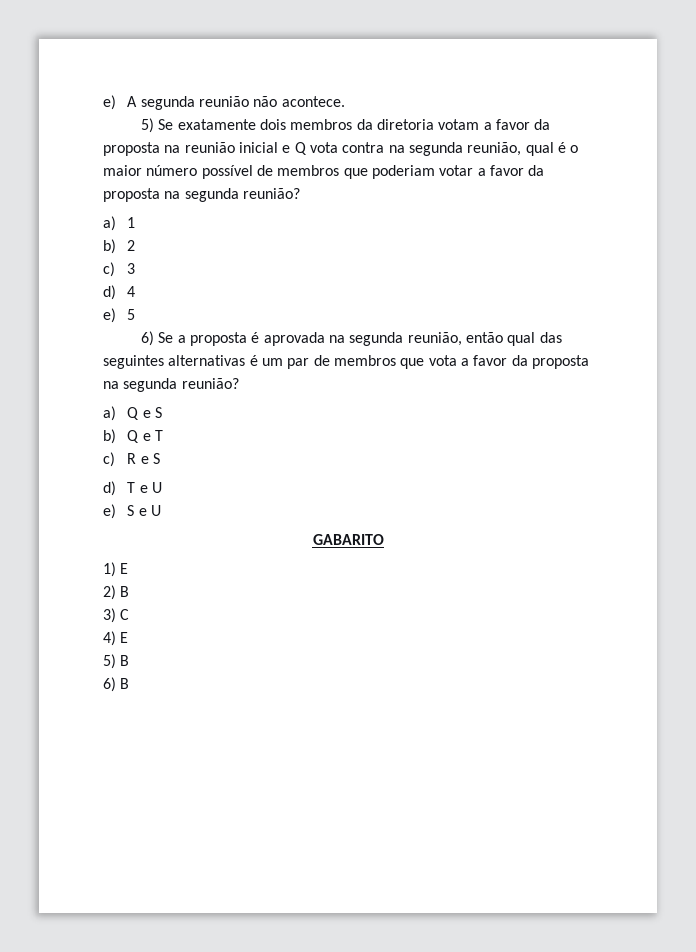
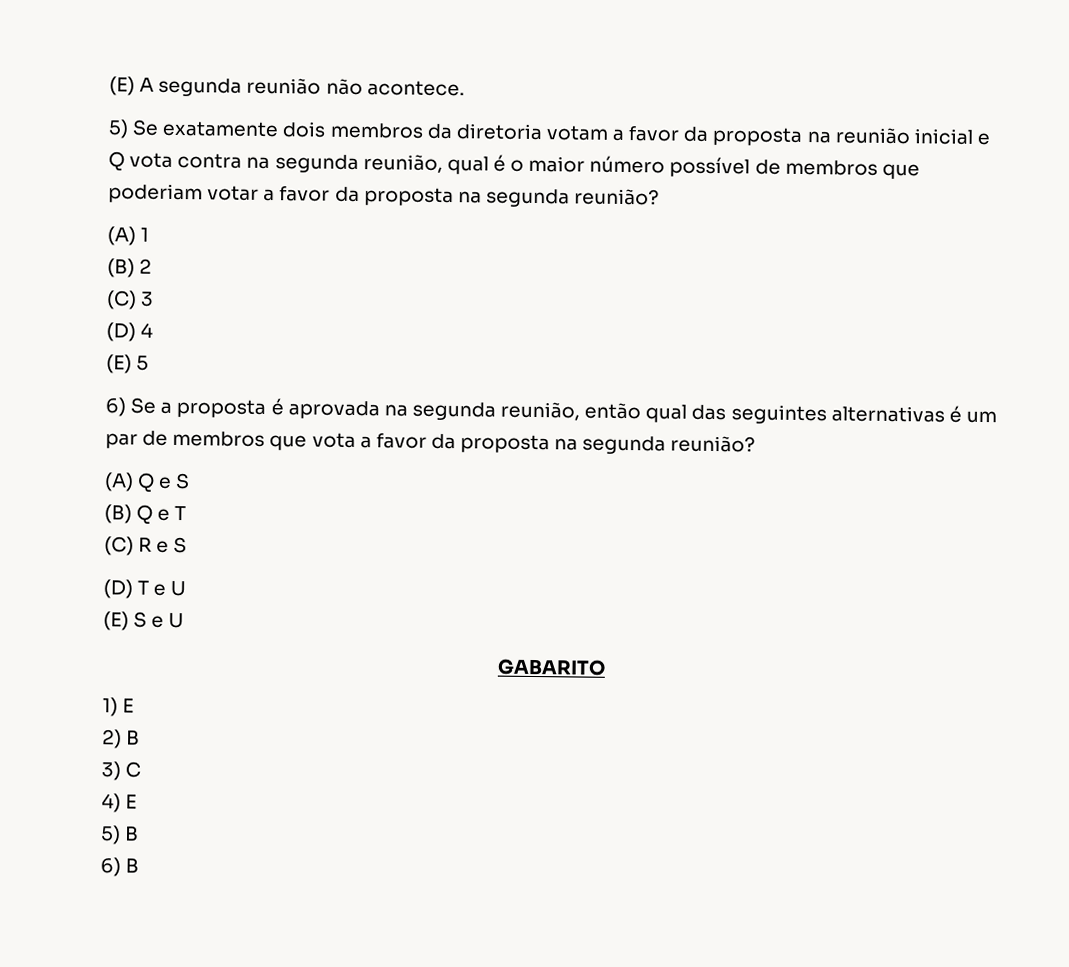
[103,95,116,110] e) -> [109,76,135,96] (E)
[103,216,116,231] a) -> [107,226,136,246] (A)
[103,239,116,254] b) -> [107,258,135,278] (B)
[103,262,115,277] c) -> [106,290,137,310] (C)
[103,285,116,300] d) -> [106,322,136,342] (D)
[103,308,116,323] e) -> [106,354,132,374] (E)
[103,406,116,421] a) -> [104,472,134,492] (A)
[103,429,116,444] b) -> [104,504,132,524] (B)
[103,452,115,467] c) -> [104,536,134,556] (C)
[103,481,116,496] d) -> [103,579,133,599] (D)
[103,504,116,519] e) -> [103,611,129,631] (E)

